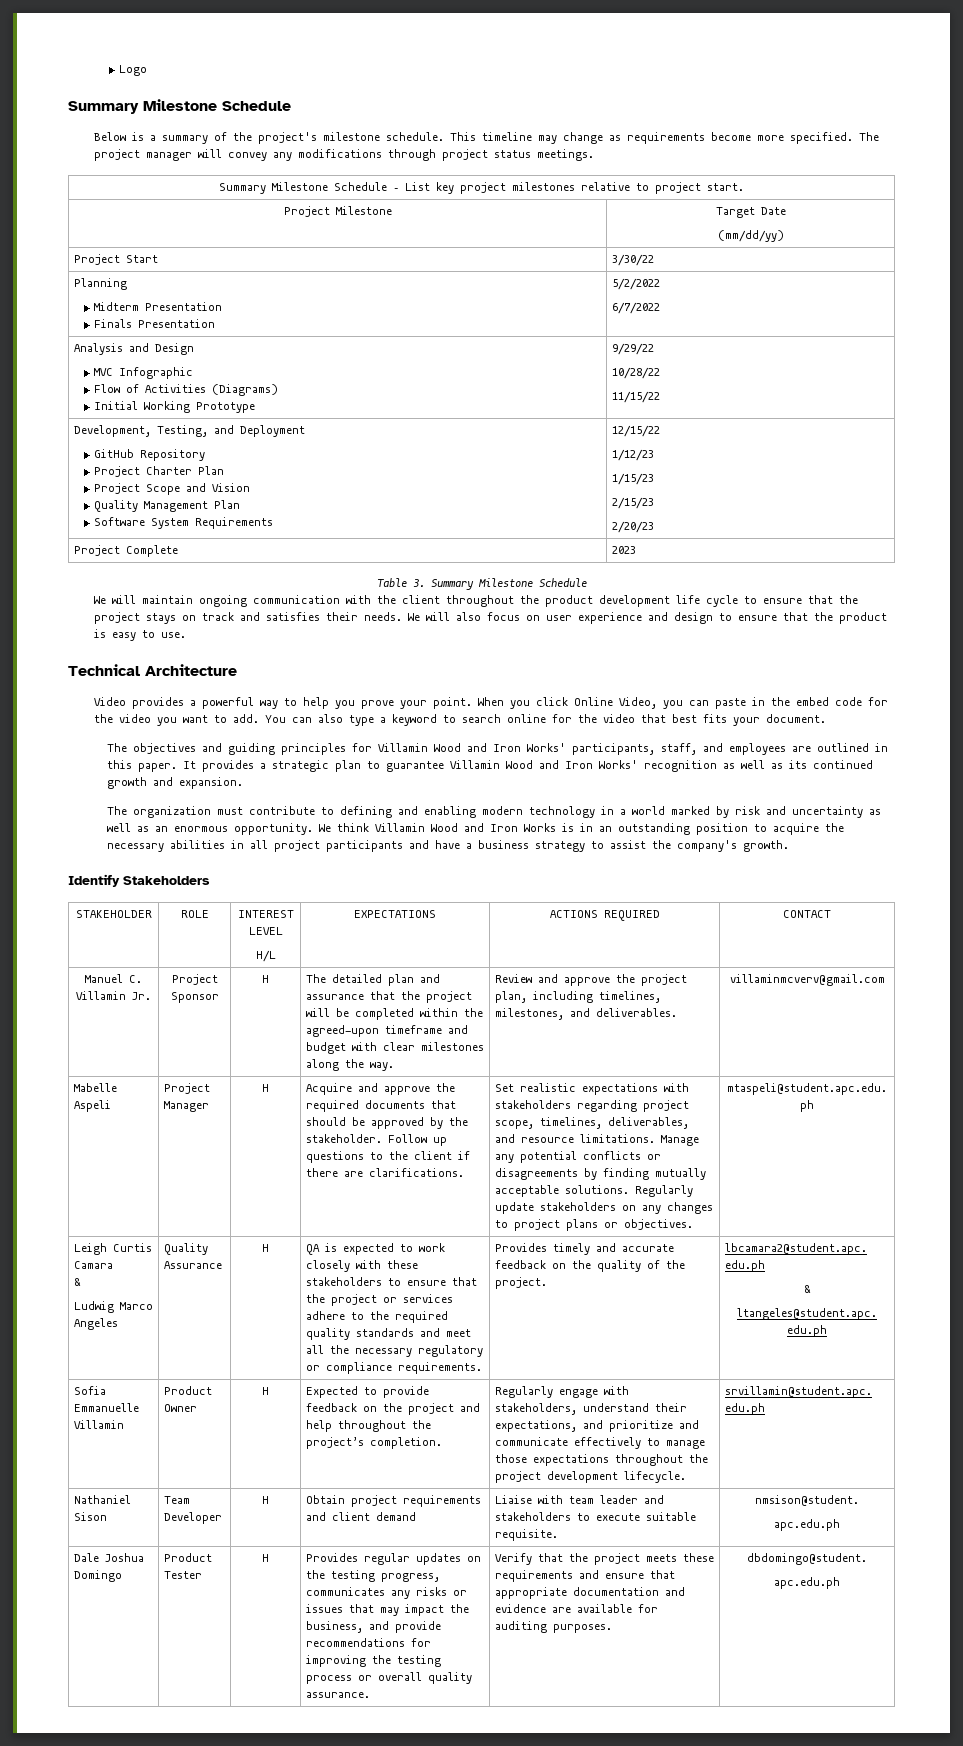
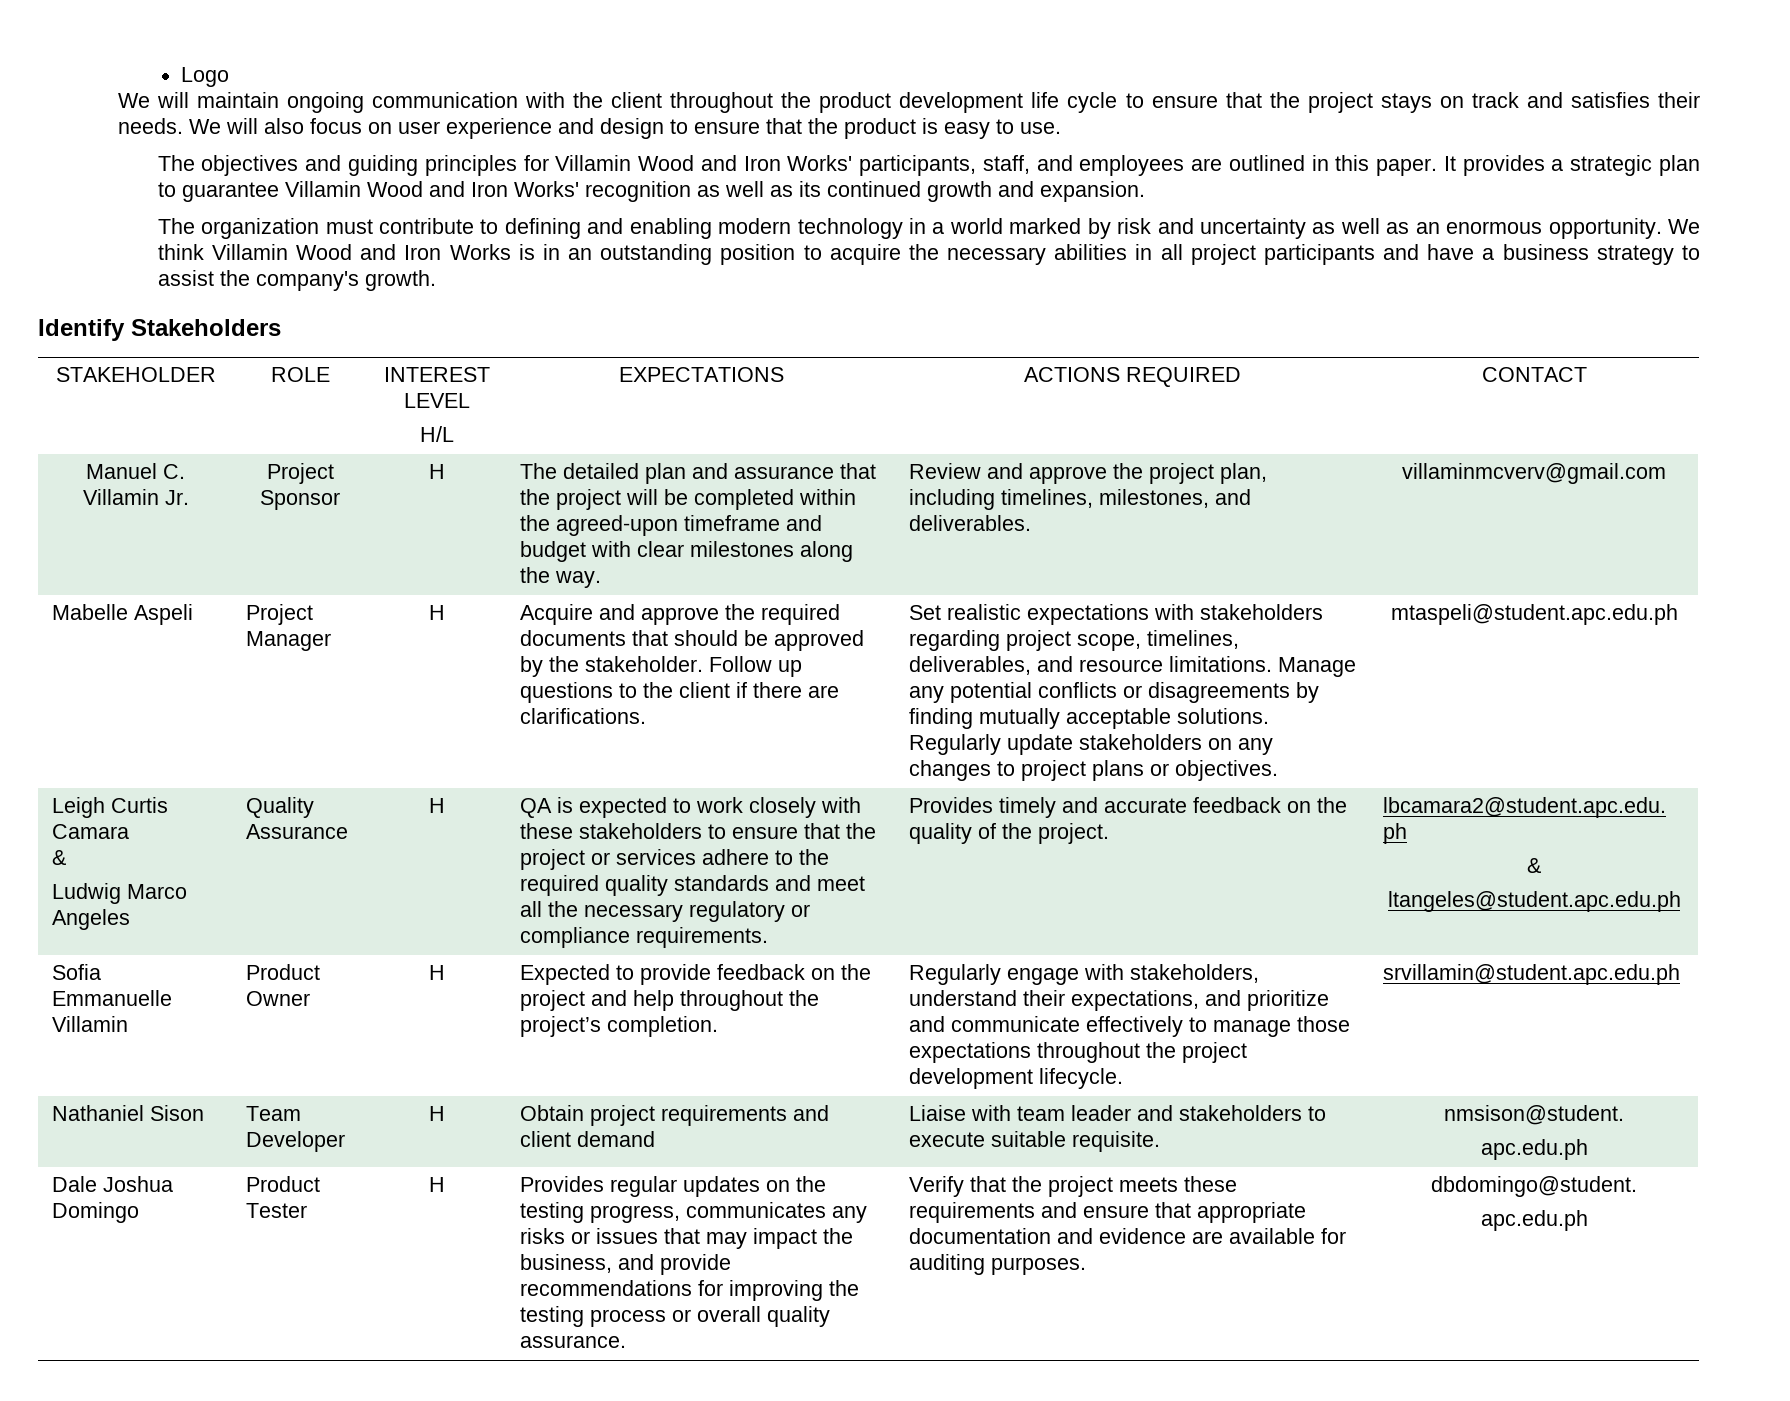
[68,99,291,114] [93,132,879,144] [93,149,594,161] [219,182,744,194] [283,206,392,217] [715,207,786,218] [717,230,784,242] [73,254,158,265] [611,254,654,266] [73,278,127,290] [94,302,223,311] [94,319,216,328] [611,278,660,290] [611,302,660,314] [73,343,194,355] [94,367,194,379] [94,384,279,396] [94,401,256,413] [611,343,654,355] [611,367,660,379] [611,391,660,403] [73,425,305,437] [94,449,206,461] [94,466,225,477] [94,483,251,495] [94,500,241,512] [94,517,274,529] [611,425,660,437] [611,449,654,461] [611,473,654,485] [611,497,654,509] [611,521,654,533] [73,545,178,557] [611,546,636,554] [376,578,587,590] // Summary Milestone Schedule // Below is a summary of the project's milestone schedule. This timeline may change as requirements become more specified. The project manager will convey any modifications through project status meetings. // Summary Milestone Schedule – List key project milestones relative to project start. // Project Milestone | Target Date // (mm/dd/yy) // Project Start | 3/30/22 // Planning // Midterm Presentation // Finals Presentation | 5/2/2022 // 6/7/2022 // Analysis and Design // MVC Infographic // Flow of Activities (Diagrams) // Initial Working Prototype | 9/29/22 // 10/28/22 // 11/15/22 // Development, Testing, and Deployment // GitHub Repository // Project Charter Plan // Project Scope and Vision // Quality Management Plan // Software System Requirements | 12/15/22 // 1/12/23 // 1/15/23 // 2/15/23 // 2/20/23 // Project Complete | 2023 // Table 3. Summary Milestone Schedule -> (230, 77) none
[68,664,237,676] [93,697,888,709] [93,714,826,726] // Technical Architecture // Video provides a powerful way to help you prove your point. When you click Online Video, you can paste in the embed code for the video you want to add. You can also type a keyword to search online for the video that best fits your document. -> (1061, 128) none

